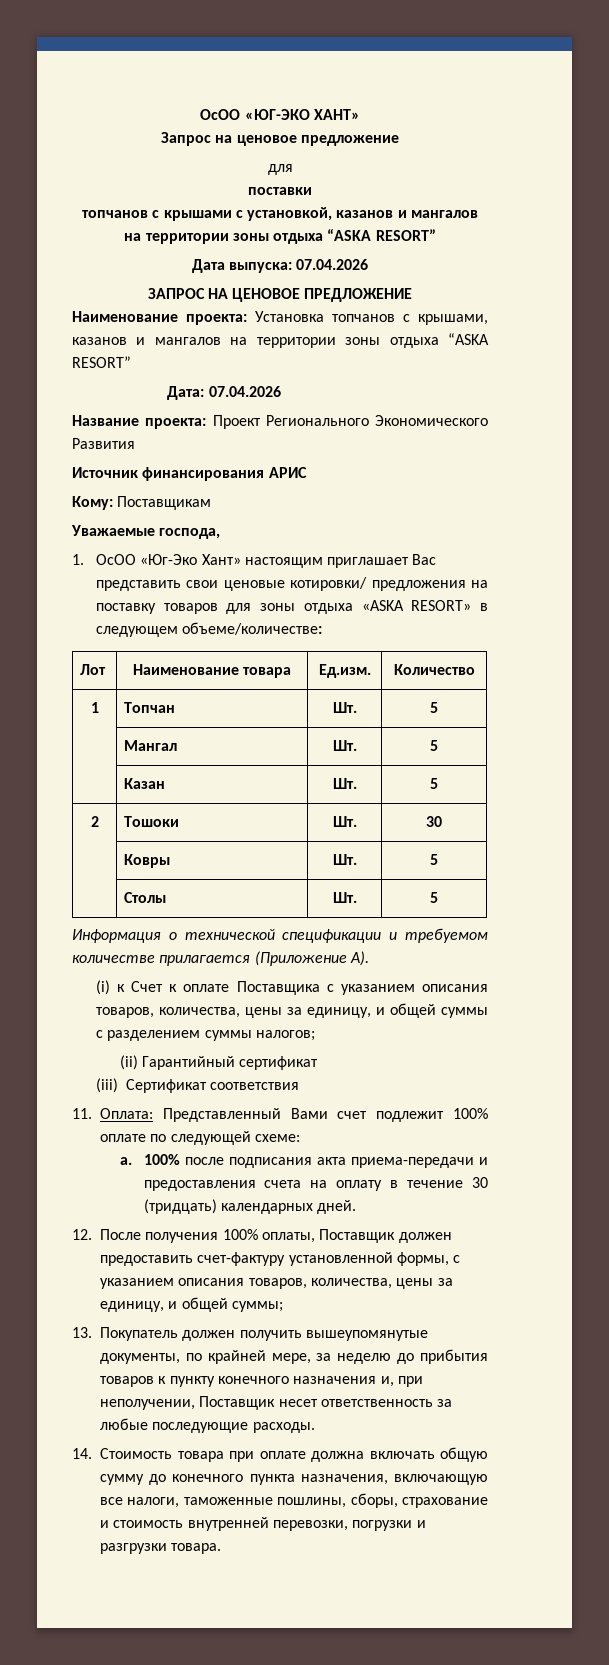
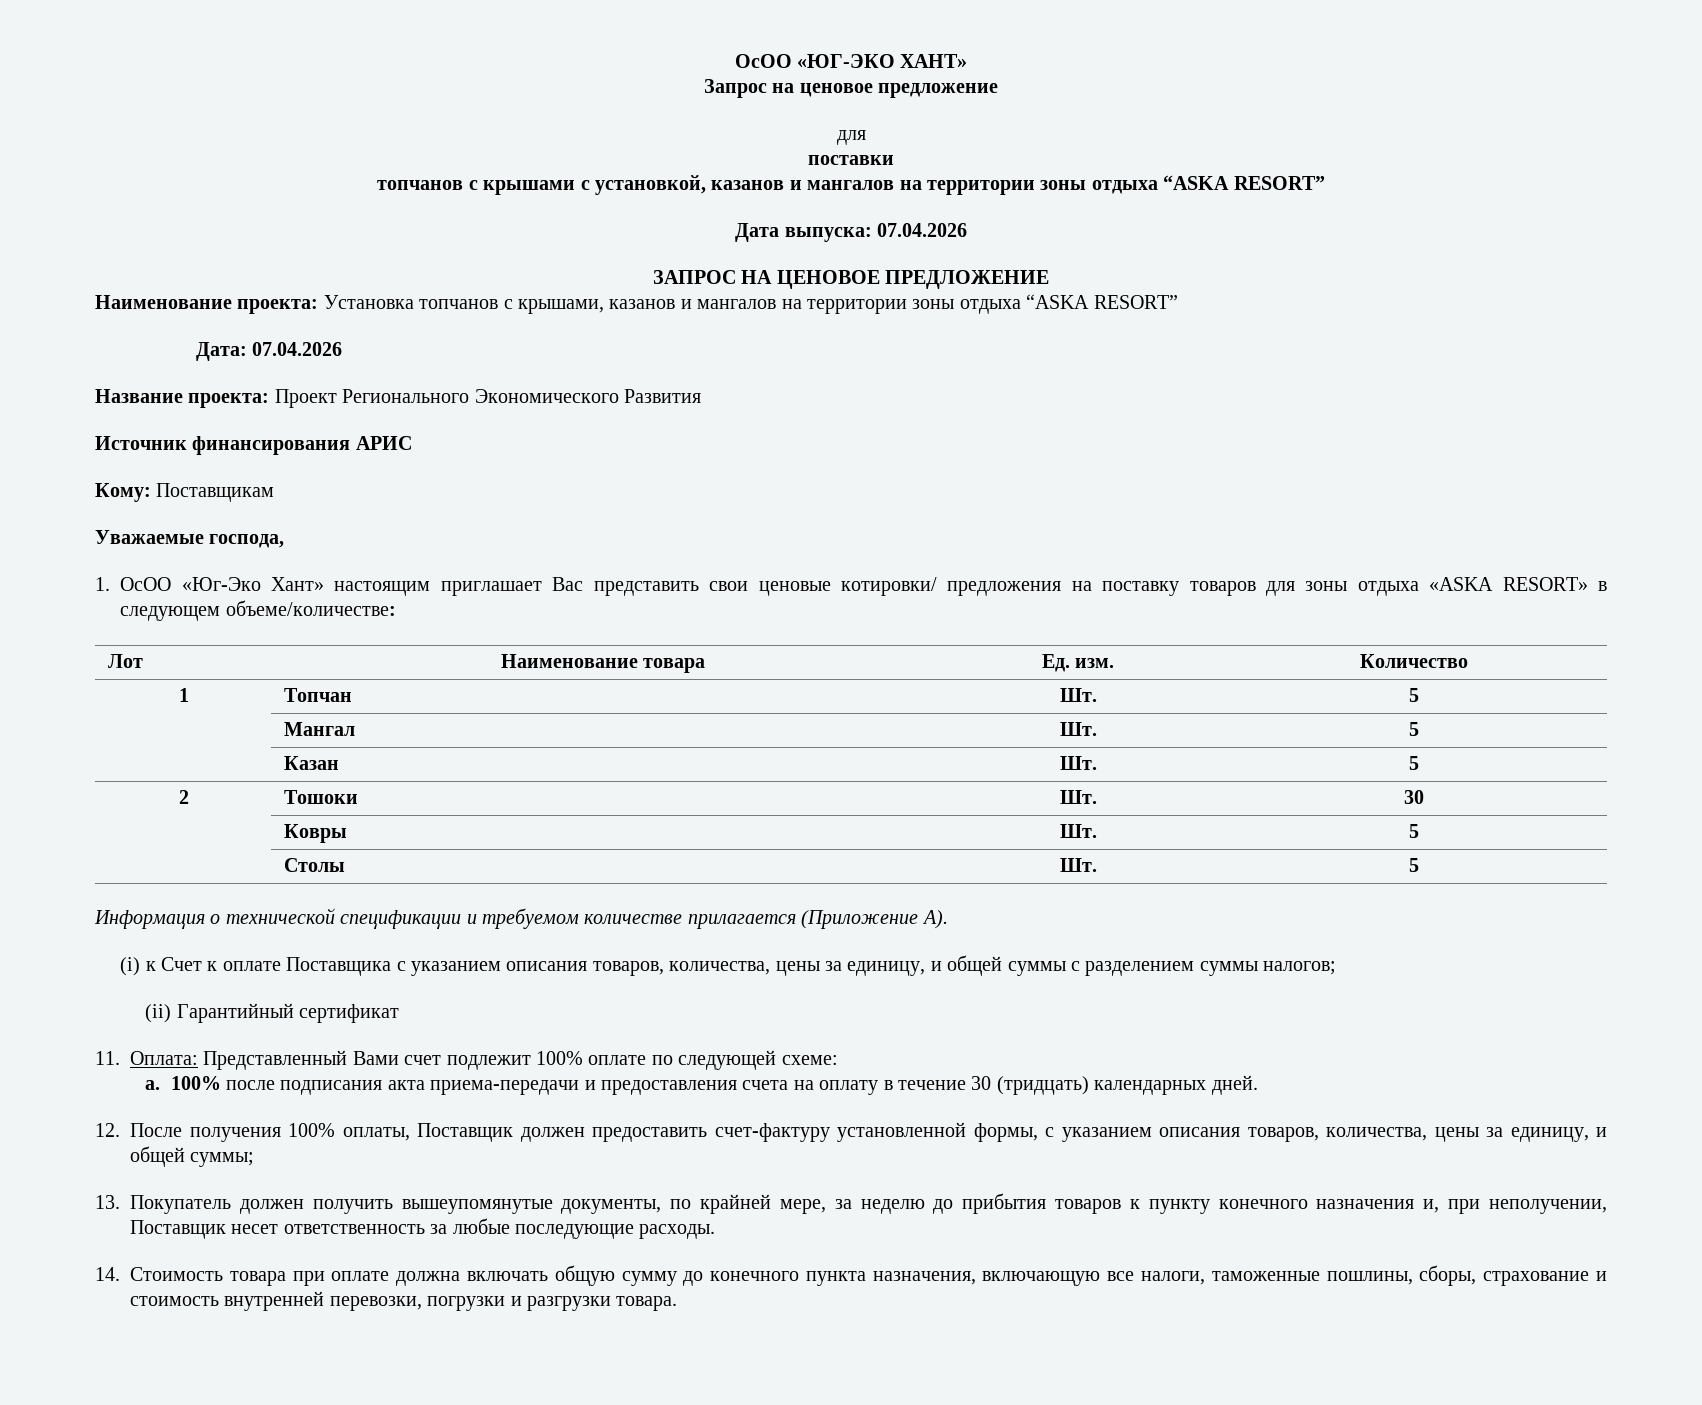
[318,664,371,678] Ед.изм. -> [1041,654,1115,672] Ед. изм.
[95,1078,300,1093] // (iii) Сертификат соответствия -> (400, 1013) none

